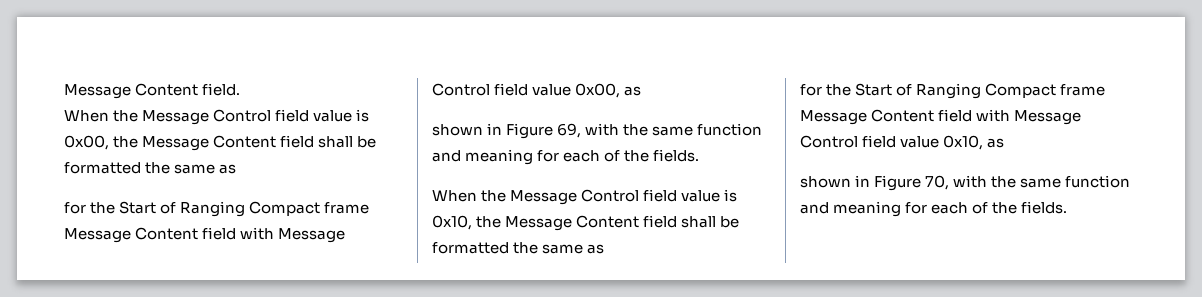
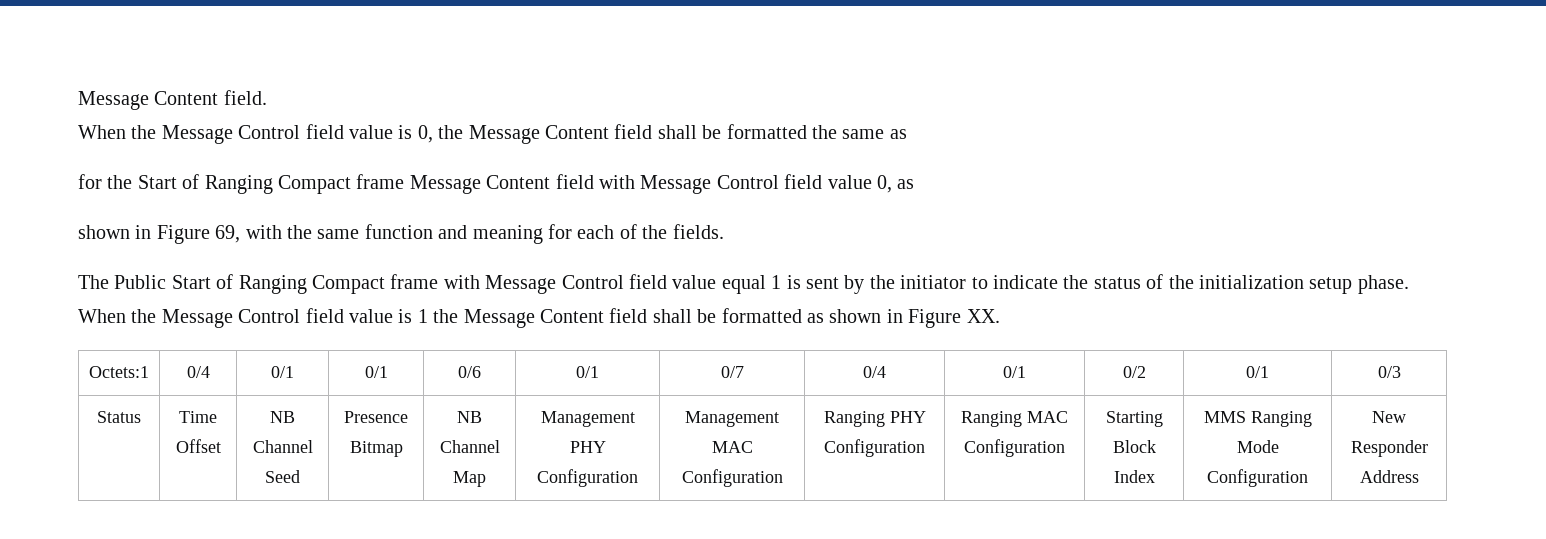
[64,135,109,150] 0x00, -> [417,125,433,143] 0,
[575,83,621,98] 0x00, -> [876,175,892,193] 0,
[432,189,738,205] [432,215,740,231] [432,242,605,254] [800,83,1106,99] [800,109,1082,125] [800,135,1005,150] [800,175,1131,191] [800,201,1068,217] When the Message Control field value is 0x10, the Message Content field shall be formatted the same as // for the Start of Ranging Compact frame Message Content field with Message Control field value 0x10, as // shown in Figure 70, with the same function and meaning for each of the fields. -> [78,274,1409,294] [78,308,1000,328] [89,366,149,378] [186,366,210,378] [271,366,294,378] [364,366,388,378] [458,366,481,378] [576,366,599,378] [720,366,744,378] [863,366,886,378] [1003,366,1026,378] [1122,366,1146,378] [1246,366,1269,378] [1377,366,1401,378] [97,411,141,423] [179,411,217,423] [175,439,221,453] [270,411,295,423] [252,440,313,453] [265,470,300,483] [344,411,408,423] [349,441,403,457] [457,411,482,423] [439,440,500,453] [453,471,486,487] [540,411,635,427] [569,441,606,453] [537,469,638,487] [685,411,779,427] [711,441,753,453] [681,469,783,487] [823,411,926,427] [824,439,925,457] [961,411,1068,427] [964,439,1065,457] [1105,411,1163,427] [1112,440,1156,453] [1113,470,1155,483] [1203,411,1312,427] [1236,440,1279,453] [1207,469,1308,487] [1372,411,1406,423] [1350,440,1428,457] [1359,470,1419,483] The Public Start of Ranging Compact frame with Message Control field value equal 1 is sent by the initiator to indicate the status of the initialization setup phase. When the Message Control field value is 1 the Message Content field shall be formatted as shown in Figure XX. // Octets:1 | 0/4 | 0/1 | 0/1 | 0/6 | 0/1 | 0/7 | 0/4 | 0/1 | 0/2 | 0/1 | 0/3 // Status | Time Offset | NB Channel Seed | Presence Bitmap | NB Channel Map | Management PHY Configuration | Management MAC Configuration | Ranging PHY Configuration | Ranging MAC Configuration | Starting Block Index | MMS Ranging Mode Configuration | New Responder Address

